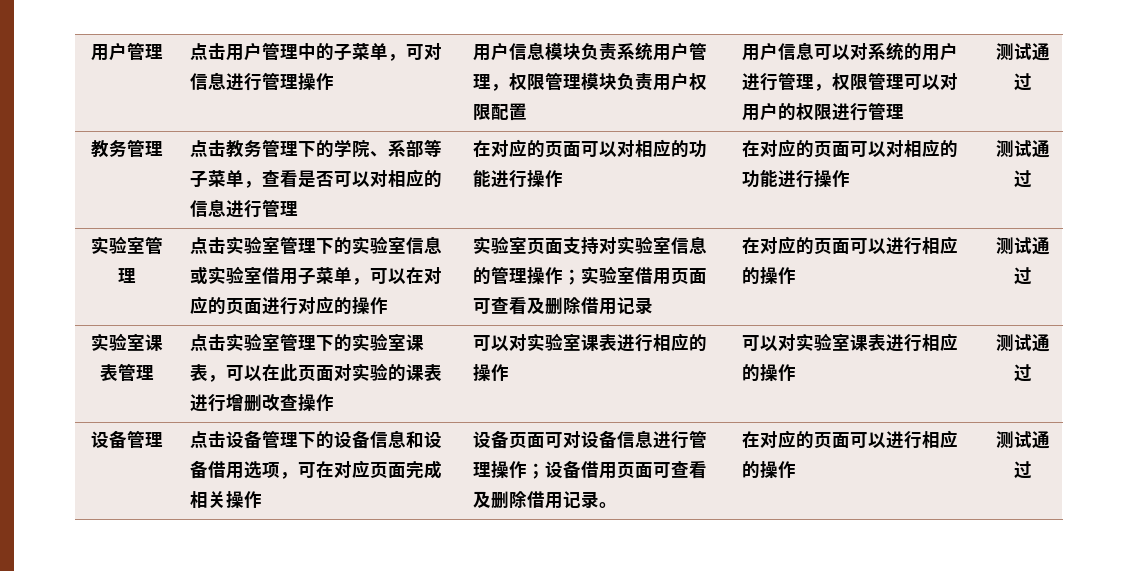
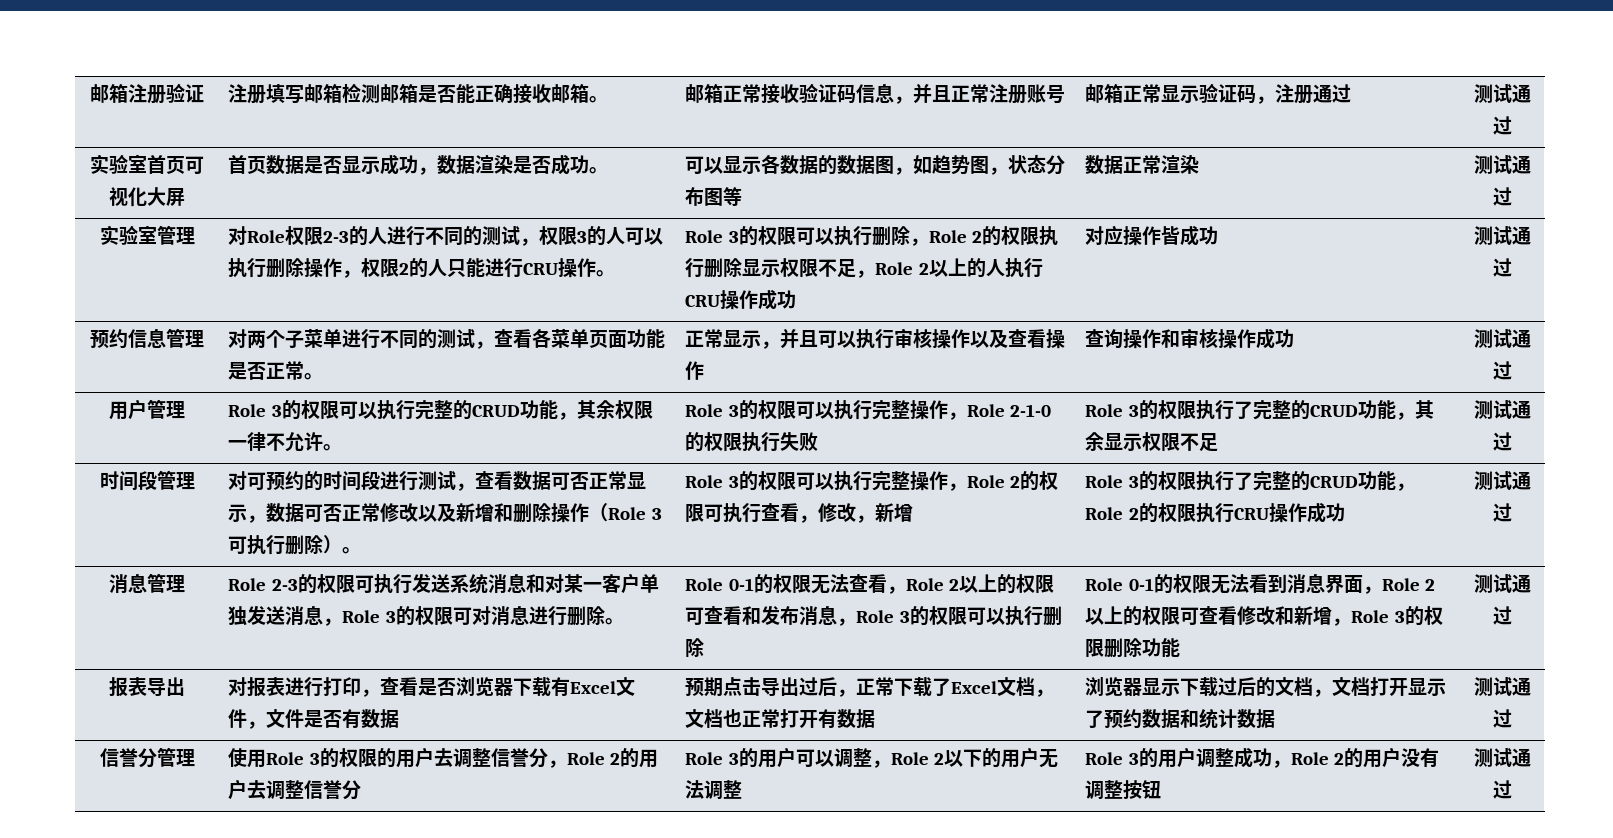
[91,42,163,61] [190,42,443,61] [190,72,335,91] [473,42,708,61] [473,72,708,91] [473,103,528,121] [742,42,959,61] [742,72,959,91] [742,102,905,121] [996,43,1050,61] [1014,73,1032,91] [91,139,163,158] [190,139,443,158] [190,169,443,188] [190,199,299,218] [473,139,708,158] [473,169,564,188] [742,139,959,158] [742,169,851,188] 用户管理 | 点击用户管理中的子菜单，可对信息进行管理操作 | 用户信息模块负责系统用户管理，权限管理模块负责用户权限配置 | 用户信息可以对系统的用户进行管理，权限管理可以对用户的权限进行管理 | 测试通过 // 教务管理 | 点击教务管理下的学院、系部等子菜单，查看是否可以对相应的信息进行管理 | 在对应的页面可以对相应的功能进行操作 | 在对应的页面可以对相应的功能进行操作 -> [90,83,204,104] [228,83,609,104] [685,83,1066,104] [1085,83,1352,104] [1473,84,1531,103] [1492,116,1512,135] [90,154,204,174] [109,187,185,207] [228,154,609,175] [685,154,1066,175] [685,187,743,206] [1085,155,1200,174] 邮箱注册验证 | 注册填写邮箱检测邮箱是否能正确接收邮箱。 | 邮箱正常接收验证码信息，并且正常注册账号 | 邮箱正常显示验证码，注册通过 | 测试通过 // 实验室首页可视化大屏 | 首页数据是否显示成功，数据渲染是否成功。 | 可以显示各数据的数据图，如趋势图，状态分布图等 | 数据正常渲染
[190,236,443,255] [190,266,443,285] [190,296,389,315] [473,236,708,255] [473,266,708,285] [473,296,654,315] [742,236,959,255] [742,267,797,285] [996,237,1050,255] [1014,267,1032,285] [91,333,163,351] [100,363,154,382] [190,333,425,352] [190,363,443,382] [190,393,335,412] [473,333,708,352] [473,364,510,382] [742,333,959,352] [742,364,797,382] [996,334,1050,352] [1014,364,1032,382] [91,430,163,449] [190,430,443,449] [190,460,443,479] [190,491,263,509] [473,430,708,449] [473,460,708,479] [473,491,618,509] [742,430,959,449] [742,461,797,479] 点击实验室管理下的实验室信息或实验室借用子菜单，可以在对应的页面进行对应的操作 | 实验室页面支持对实验室信息的管理操作；实验室借用页面可查看及删除借用记录 | 在对应的页面可以进行相应的操作 | 测试通过 // 实验室课表管理 | 点击实验室管理下的实验室课表，可以在此页面对实验的课表进行增删改查操作 | 可以对实验室课表进行相应的操作 | 可以对实验室课表进行相应的操作 | 测试通过 // 设备管理 | 点击设备管理下的设备信息和设备借用选项，可在对应页面完成相关操作 | 设备页面可对设备信息进行管理操作；设备借用页面可查看及删除借用记录。 | 在对应的页面可以进行相应的操作 -> [228,226,664,246] [228,258,616,278] [685,226,1058,246] [685,258,1043,278] [685,289,797,310] [1085,225,1219,246] [1473,226,1531,245] [1492,258,1512,277] [90,328,204,349] [228,328,666,349] [228,361,324,380] [685,328,1066,349] [685,361,705,380] [1085,328,1295,349] [1473,329,1531,348] [1492,361,1512,380] [109,399,185,420] [228,400,653,420] [228,432,343,452] [685,400,1051,420] [685,432,819,452] [1085,400,1434,420] [1085,432,1219,452] [1473,400,1531,419] [1492,432,1512,451] [99,470,195,491] [228,471,647,491] [228,503,662,523] [228,535,362,555] [685,471,1058,491] [685,503,914,523] [1085,471,1415,491] [1085,502,1345,523] [1473,471,1531,490] [1492,503,1512,522] [109,573,185,594] [228,573,659,594] [228,605,624,626] [685,574,1054,594] [685,605,1062,626] [685,638,705,657] [1085,573,1435,594] [1085,606,1443,626] [1085,638,1181,658] [1473,574,1531,593] [1492,606,1512,625] [109,677,185,697] [228,677,636,697] [228,709,400,729] [685,677,1055,697] [685,709,876,728] [1085,677,1447,697] [1085,708,1276,729] [1473,677,1531,696] [1492,709,1512,728] [99,747,195,768] [228,747,658,768] [228,779,362,800] [685,747,1058,768] [685,780,743,800] [1085,747,1439,768] [1085,780,1162,800] 对Role权限2-3的人进行不同的测试，权限3的人可以执行删除操作，权限2的人只能进行CRU操作。 | Role 3的权限可以执行删除，Role 2的权限执行删除显示权限不足，Role 2以上的人执行CRU操作成功 | 对应操作皆成功 | 测试通过 // 预约信息管理 | 对两个子菜单进行不同的测试，查看各菜单页面功能是否正常。 | 正常显示，并且可以执行审核操作以及查看操作 | 查询操作和审核操作成功 | 测试通过 // 用户管理 | Role 3的权限可以执行完整的CRUD功能，其余权限一律不允许。 | Role 3的权限可以执行完整操作，Role 2-1-0的权限执行失败 | Role 3的权限执行了完整的CRUD功能，其余显示权限不足 | 测试通过 // 时间段管理 | 对可预约的时间段进行测试，查看数据可否正常显示，数据可否正常修改以及新增和删除操作（Role 3可执行删除）。 | Role 3的权限可以执行完整操作，Role 2的权限可执行查看，修改，新增 | Role 3的权限执行了完整的CRUD功能，Role 2的权限执行CRU操作成功 | 测试通过 // 消息管理 | Role 2-3的权限可执行发送系统消息和对某一客户单独发送消息，Role 3的权限可对消息进行删除。 | Role 0-1的权限无法查看，Role 2以上的权限可查看和发布消息，Role 3的权限可以执行删除 | Role 0-1的权限无法看到消息界面，Role 2以上的权限可查看修改和新增，Role 3的权限删除功能 | 测试通过 // 报表导出 | 对报表进行打印，查看是否浏览器下载有Excel文件，文件是否有数据 | 预期点击导出过后，正常下载了Excel文档，文档也正常打开有数据 | 浏览器显示下载过后的文档，文档打开显示了预约数据和统计数据 | 测试通过 // 信誉分管理 | 使用Role 3的权限的用户去调整信誉分，Role 2的用户去调整信誉分 | Role 3的用户可以调整，Role 2以下的用户无法调整 | Role 3的用户调整成功，Role 2的用户没有调整按钮

